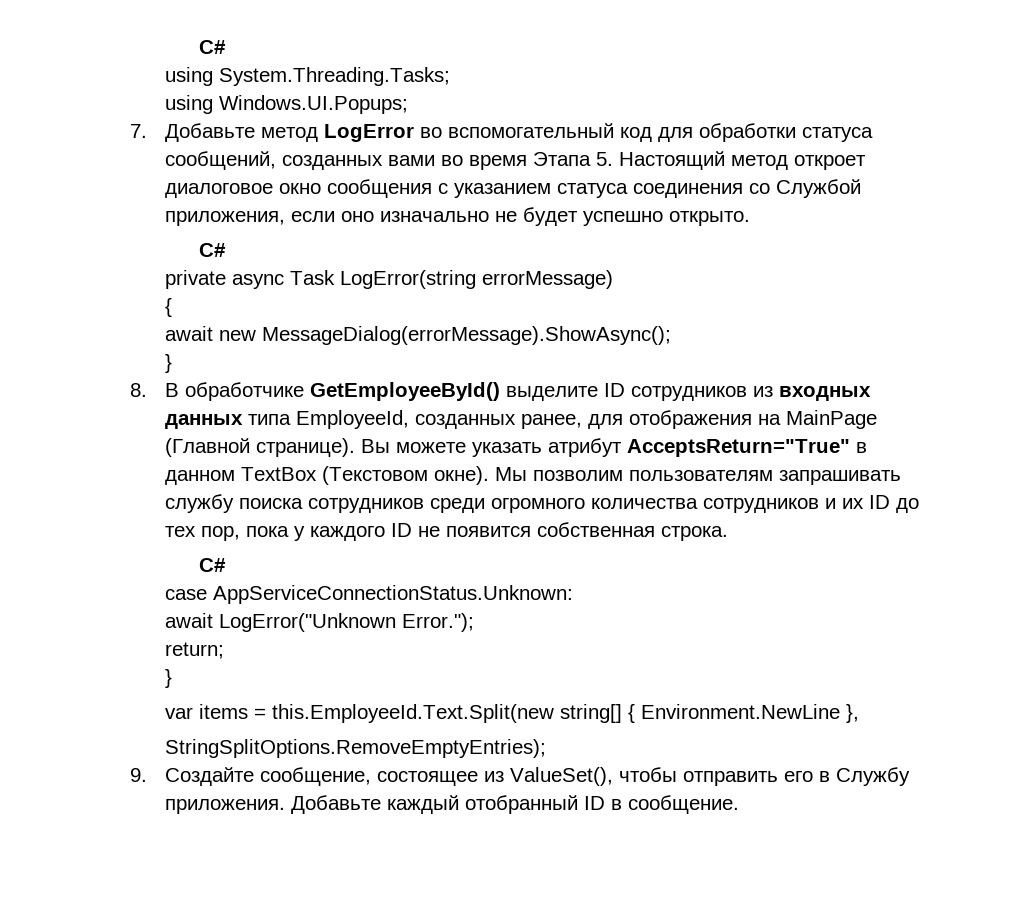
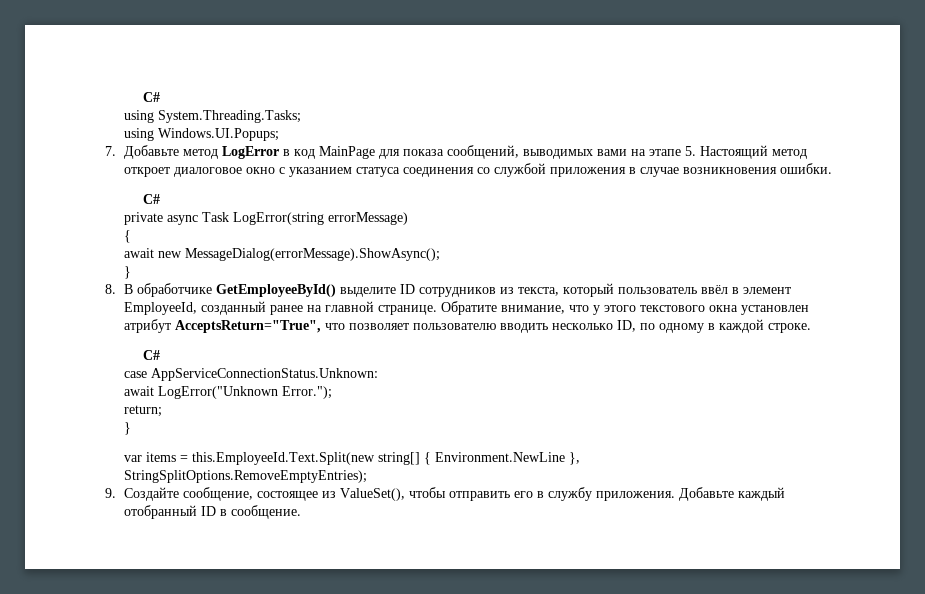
[419,123,873,142] [164,151,591,170] во вспомогательный код для обработки статуса сообщений, созданных вами во время Этапа -> [283,145,682,159] в код MainPage для показа сообщений, выводимых вами на этапе
[326,179,432,198] сообщения -> (276, 170) none
[775,179,861,198] [164,207,750,226] Службой приложения, если оно изначально не будет успешно открыто. -> [494,163,833,177] службой приложения в случае возникновения ошибки.
[778,386,871,401] [164,410,877,429] [164,438,867,457] [164,466,901,485] [164,494,919,513] [164,522,728,541] входных данных типа EmployeeId, созданных ранее, для отображения на MainPage (Главной странице). Вы можете указать атрибут AcceptsReturn="True" в данном TextBox (Текстовом окне). Мы позволим пользователям запрашивать службу поиска сотрудников среди огромного количества сотрудников и их ID до тех пор, пока у каждого ID не появится собственная строка. -> [518,283,792,297] [124,301,810,315] [124,319,812,333] текста, который пользователь ввёл в элемент EmployeeId, созданный ранее на главной странице. Обратите внимание, что у этого текстового окна установлен атрибут AcceptsReturn="True", что позволяет пользователю вводить несколько ID, по одному в каждой строке.
[835,767,910,786] Службу -> [548,487,593,501] службу

